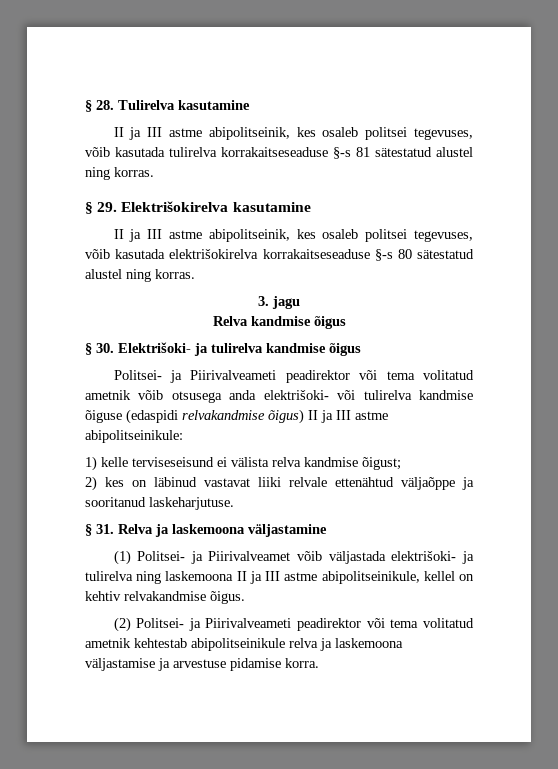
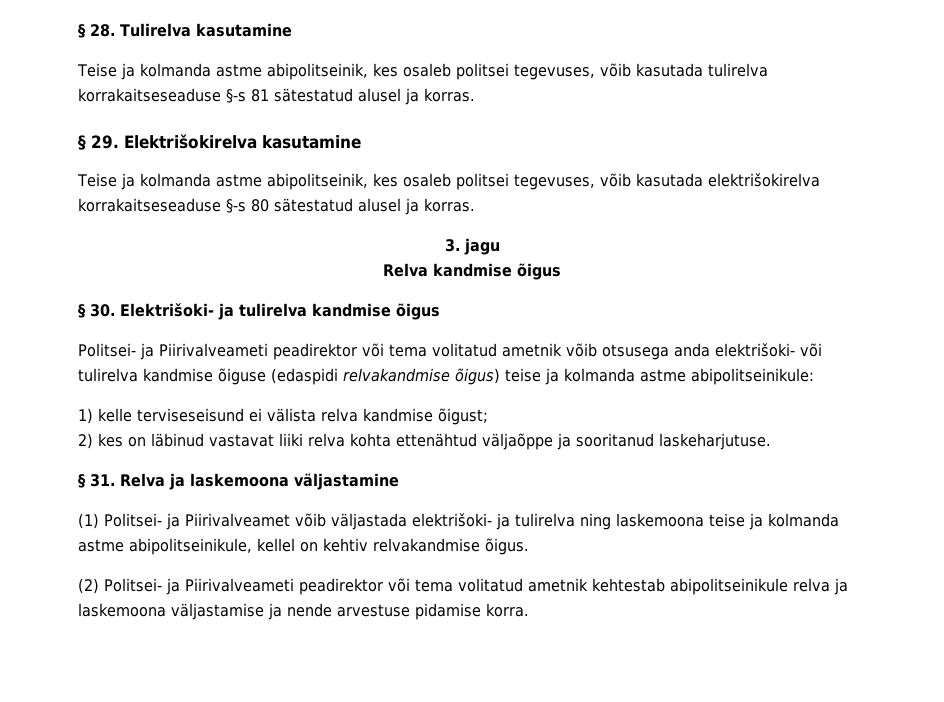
[113,127,163,140] II ja III -> [77,63,211,80] Teise ja kolmanda
[436,147,473,157] [85,167,110,180] alustel ning -> [358,88,419,105] alusel ja
[113,229,163,242] II ja III -> [77,173,211,190] Teise ja kolmanda
[85,269,151,282] alustel ning -> [358,198,419,215] alusel ja
[308,410,351,423] II ja III -> [505,368,635,385] teise ja kolmanda
[289,477,327,487] relvale -> [308,433,391,447] relva kohta
[236,571,281,584] II ja III -> [709,513,839,530] teise ja kolmanda
(170, 664) none -> [287,603,332,617] nende

